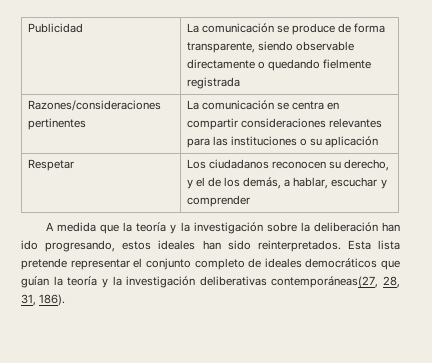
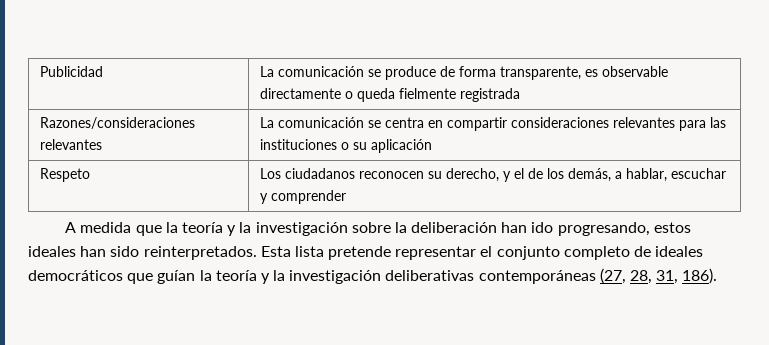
[257,41,293,51] siendo -> [584,69,598,77] es
[267,59,320,71] quedando -> [356,88,395,102] queda
[27,118,86,130] pertinentes -> [39,139,102,150] relevantes
[27,159,74,171] Respetar -> [39,168,90,182] Respeto
[271,276,379,288] contemporáneas(27, -> [478,268,626,284] contemporáneas (27,

